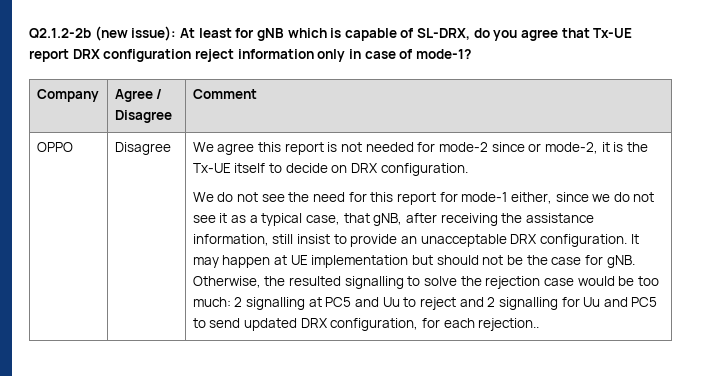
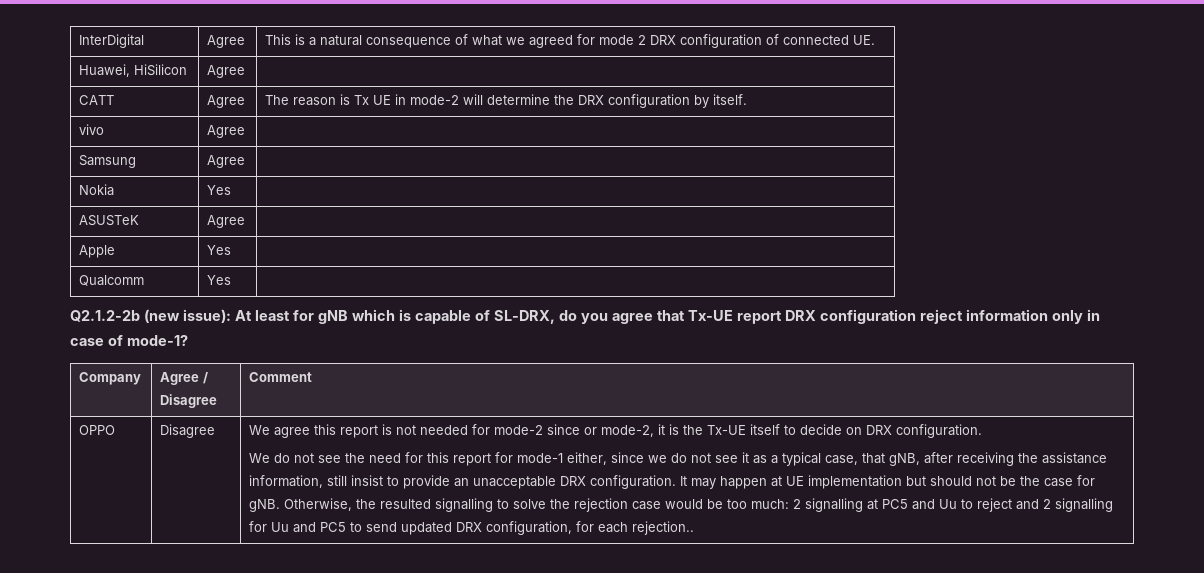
(29, 33) none -> [79,34,145,48] [207,35,246,48] [265,34,876,48] [79,64,188,77] [207,65,246,78] [79,95,115,105] [207,95,246,108] [265,94,748,108] [79,124,105,135] [207,125,246,138] [79,155,137,168] [207,155,246,168] [79,184,115,196] [207,185,232,195] [79,215,140,226] [207,215,246,228] [79,245,116,258] [207,245,232,255] [79,275,145,286] [207,275,232,285] InterDigital | Agree | This is a natural consequence of what we agreed for mode 2 DRX configuration of connected UE. // Huawei, HiSilicon | Agree | // CATT | Agree | The reason is Tx UE in mode-2 will determine the DRX configuration by itself. // vivo | Agree | // Samsung | Agree | // Nokia | Yes | // ASUSTeK | Agree | // Apple | Yes | // Qualcomm | Yes | //

